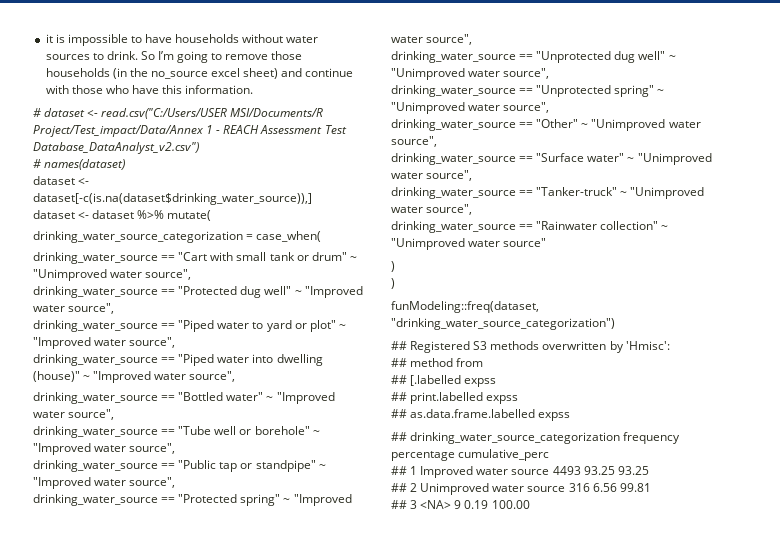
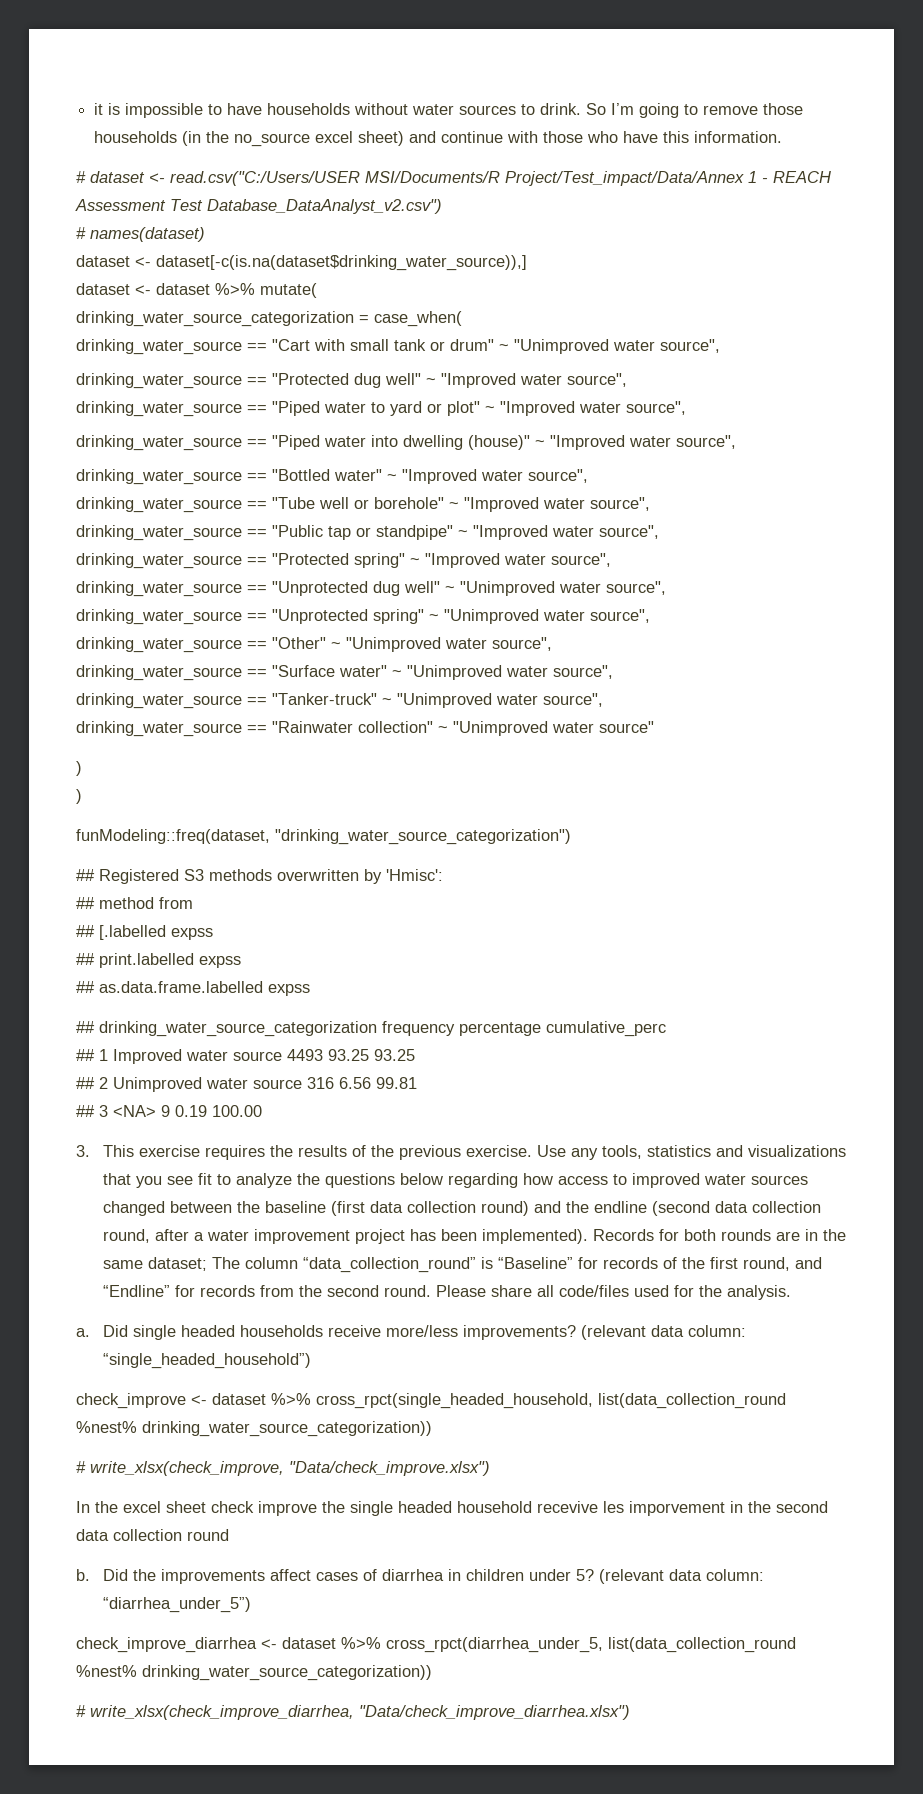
(530, 504) none -> [76,1145,846,1160] [102,1173,808,1188] [102,1201,821,1216] [102,1229,846,1244] [102,1257,822,1273] [102,1285,791,1300] [76,1325,746,1340] [102,1353,311,1369] [76,1393,786,1409] [76,1421,432,1437] [76,1461,490,1476] [76,1501,828,1516] [76,1529,229,1541] [76,1569,764,1584] [102,1597,251,1613] [76,1637,796,1653] [76,1665,432,1681] [76,1705,630,1720] // 3. This exercise requires the results of the previous exercise. Use any tools, statistics and visualizations that you see fit to analyze the questions below regarding how access to improved water sources changed between the baseline (first data collection round) and the endline (second data collection round, after a water improvement project has been implemented). Records for both rounds are in the same dataset; The column “data_collection_round” is “Baseline” for records of the first round, and “Endline” for records from the second round. Please share all code/files used for the analysis. // a. Did single headed households receive more/less improvements? (relevant data column: “single_headed_household”) // check_improve <- dataset %>% cross_rpct(single_headed_household, list(data_collection_round %nest% drinking_water_source_categorization)) // # write_xlsx(check_improve, "Data/check_improve.xlsx") // In the excel sheet check improve the single headed household recevive les imporvement in the second data collection round // b. Did the improvements affect cases of diarrhea in children under 5? (relevant data column: “diarrhea_under_5”) // check_improve_diarrhea <- dataset %>% cross_rpct(diarrhea_under_5, list(data_collection_round %nest% drinking_water_source_categorization)) // # write_xlsx(check_improve_diarrhea, "Data/check_improve_diarrhea.xlsx")

